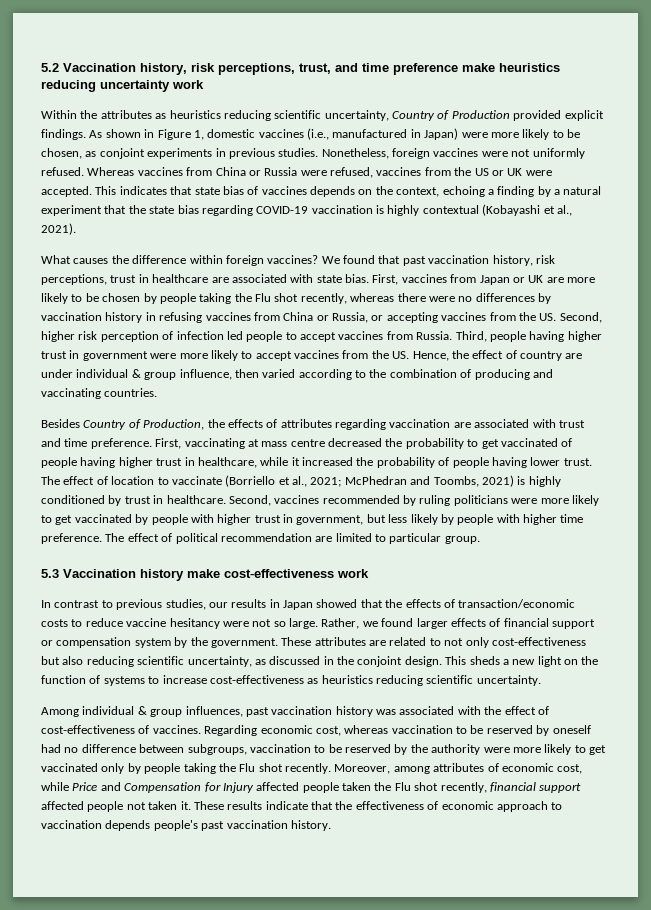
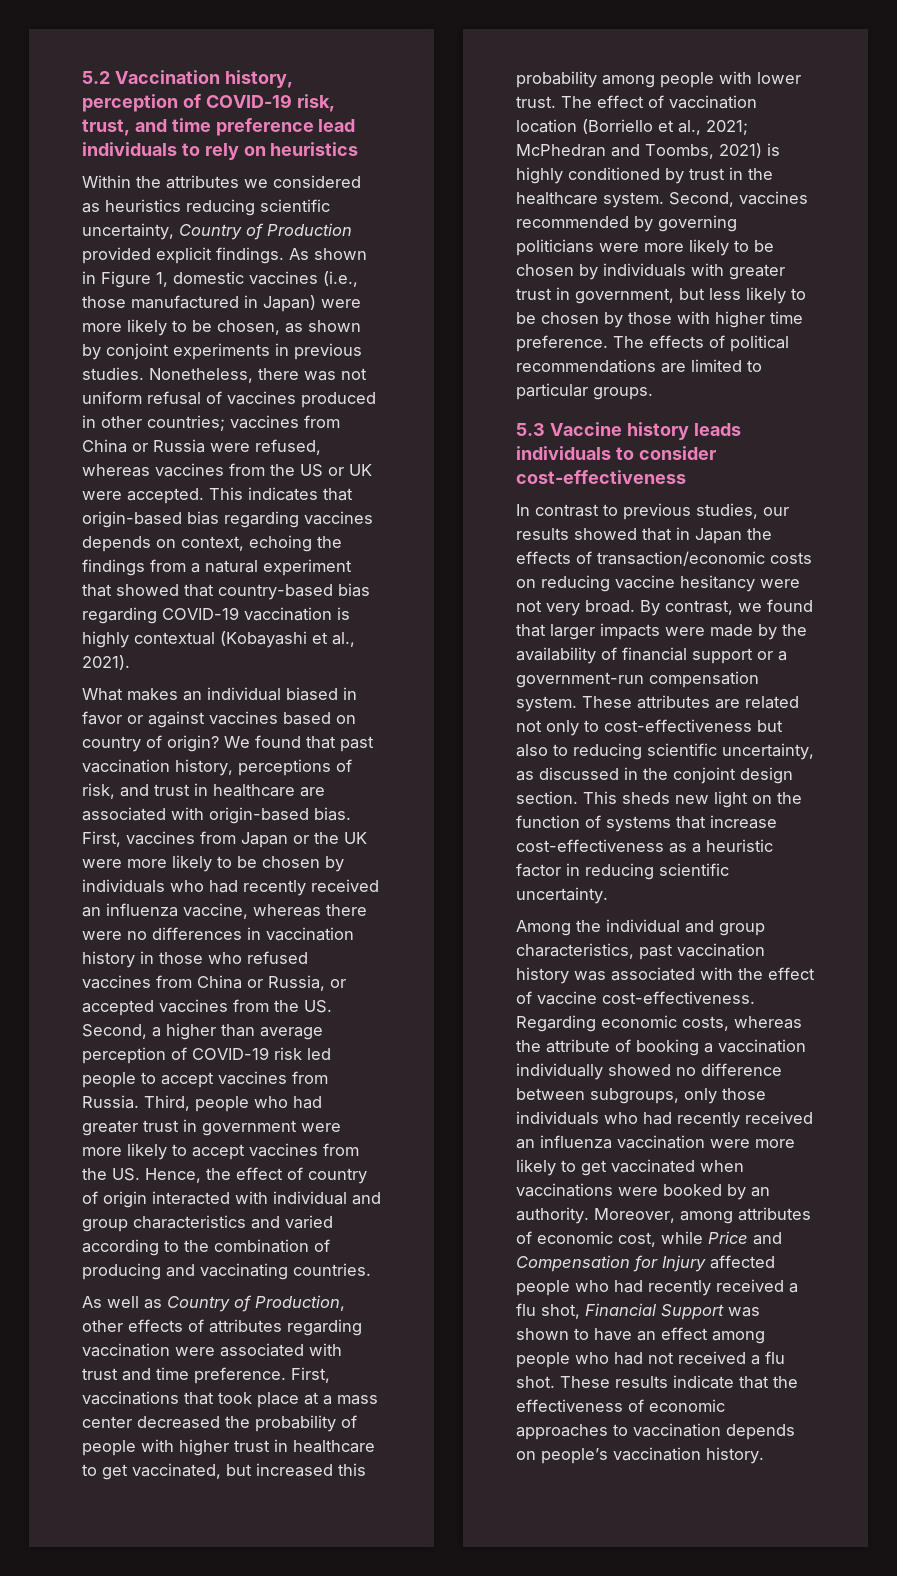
[191,63,560,75] [41,80,204,92] risk perceptions, trust, and time preference make heuristics reducing uncertainty work -> [82,94,335,112] [82,118,356,136] [82,142,359,160] perception of COVID-19 risk, trust, and time preference lead individuals to rely on heuristics
(152, 114) none -> [244,175,361,188] we considered
(329, 134) none -> [82,296,126,308] those
(97, 154) none -> [308,320,361,332] [82,344,101,360] shown by
[392,148,585,159] [41,167,135,176] foreign vaccines were not uniformly refused. Whereas -> [258,368,367,381] [82,391,376,408] [82,415,225,431] there was not uniform refusal of vaccines produced in other countries;
(373, 172) none -> [82,464,150,477] whereas
[194,186,259,195] state bias of -> [82,511,299,528] origin-based bias regarding
[375,186,393,195] the -> (176, 543) none
[487,186,551,197] a finding by -> [317,536,342,548] [82,559,186,576] the findings from
[128,205,175,214] the state -> [116,584,333,600] showed that country-based
[73,255,319,266] causes the difference within foreign vaccines? -> [127,687,357,701] [82,711,356,728] [82,735,219,752] makes an individual biased in favor or against vaccines based on country of origin?
[535,255,555,264] [41,274,107,285] risk perceptions, -> [238,759,352,776] [82,783,149,799] perceptions of risk, and
[316,275,342,283] state -> [209,807,309,824] origin-based
[528,275,595,283] [41,293,347,304] UK are more likely to be chosen by people taking the Flu shot recently, -> [314,832,367,844] [82,855,344,872] [82,879,379,896] [82,903,248,919] the UK were more likely to be chosen by individuals who had recently received an influenza vaccine,
[538,293,551,304] by -> [247,927,261,940] in
[159,312,203,323] refusing -> [159,951,308,964] those who refused
[386,312,438,323] accepting -> [82,1000,154,1016] accepted
[41,331,224,342] higher risk perception of infection -> [152,1023,323,1040] [82,1047,302,1064] a higher than average perception of COVID-19 risk
[529,331,602,342] having higher -> [254,1096,322,1109] [82,1120,138,1136] who had greater
[565,353,583,359] [41,369,259,380] are under individual & group influence, then -> [82,1191,381,1208] [82,1215,280,1232] of origin interacted with individual and group characteristics and
[41,419,80,428] Besides -> [82,1296,162,1309] As well as
[207,419,225,428] the -> [82,1320,123,1332] other
[453,422,471,428] are -> [175,1347,215,1356] were
[184,438,573,449] [41,457,527,468] vaccinating at mass centre decreased the probability to get vaccinated of people having higher trust in healthcare, while it increased the probability of people having -> [82,1391,378,1408] [82,1415,357,1432] [82,1439,375,1456] [82,1463,366,1480] [516,71,752,88] vaccinations that took place at a mass center decreased the probability of people with higher trust in healthcare to get vaccinated, but increased this probability among people with
[111,476,222,485] location to vaccinate -> [669,95,757,109] [516,119,577,133] vaccination location
[166,495,226,504] healthcare. -> [748,168,773,180] [516,192,664,208] the healthcare system.
[419,495,451,506] ruling -> [658,215,737,232] governing
[55,514,252,525] get vaccinated by people with higher -> [754,240,774,252] [516,263,785,280] be chosen by individuals with greater
[440,514,494,525] by people -> [791,288,806,300] [516,312,672,328] to be chosen by those
[127,533,159,542] effect -> [649,335,704,348] effects
[220,533,312,542] recommendation -> [516,359,656,373] recommendations
[444,536,480,544] group. -> [593,387,653,400] groups.
[63,569,369,581] Vaccination history make cost-effectiveness work -> [549,422,741,440] [516,446,716,460] [516,470,686,484] Vaccine history leads individuals to consider cost-effectiveness
[269,599,383,610] in Japan showed that -> [574,527,742,544] showed that in Japan
[71,618,123,627] to reduce -> [516,575,610,592] on reducing
[273,618,595,629] [41,637,278,648] so large. Rather, we found larger effects of financial support or compensation system by the government. -> [546,599,813,616] [516,623,807,640] [516,647,787,664] [516,671,759,688] [516,696,577,712] very broad. By contrast, we found that larger impacts were made by the availability of financial support or a government-run compensation system.
[429,638,441,646] to -> (799, 702) none
(489, 642) none -> [584,720,599,732] to
(84, 660) none -> [553,744,568,756] to
[404,656,442,667] design. -> [740,767,793,784] [516,791,578,804] design section.
[502,659,509,665] a -> (670, 798) none
[148,676,160,684] to -> [676,816,706,829] that
[321,675,373,684] heuristics -> [692,839,773,853] [516,863,580,877] a heuristic factor in
[82,706,243,717] individual & group influences, -> [576,919,765,936] [516,943,634,959] the individual and group characteristics,
[41,725,591,736] [41,744,606,755] [41,763,331,774] cost-effectiveness of vaccines. Regarding economic cost, whereas vaccination to be reserved by oneself had no difference between subgroups, vaccination to be reserved by the authority were more likely to get vaccinated only by people taking the Flu shot recently. -> [537,991,755,1005] [516,1015,802,1032] [516,1039,806,1056] [516,1063,782,1080] [516,1088,766,1104] [516,1111,813,1128] [516,1135,795,1149] [516,1159,744,1176] [516,1183,770,1200] [516,1207,589,1224] vaccine cost-effectiveness. Regarding economic costs, whereas the attribute of booking a vaccination individually showed no difference between subgroups, only those individuals who had recently received an influenza vaccination were more likely to get vaccinated when vaccinations were booked by an authority.
[342,782,582,793] [41,801,191,812] taken the Flu shot recently, financial support affected people not taken it. -> [575,1279,798,1296] [516,1303,760,1320] [516,1327,765,1344] [516,1351,785,1368] [516,1376,555,1388] who had recently received a flu shot, Financial Support was shown to have an effect among people who had not received a flu shot.
[496,801,548,812] approach -> [516,1424,608,1440] approaches
[153,820,225,831] people's past -> [516,1448,608,1464] on people’s

